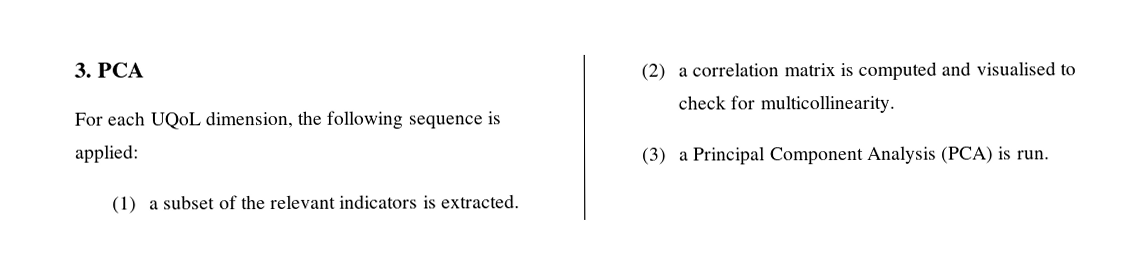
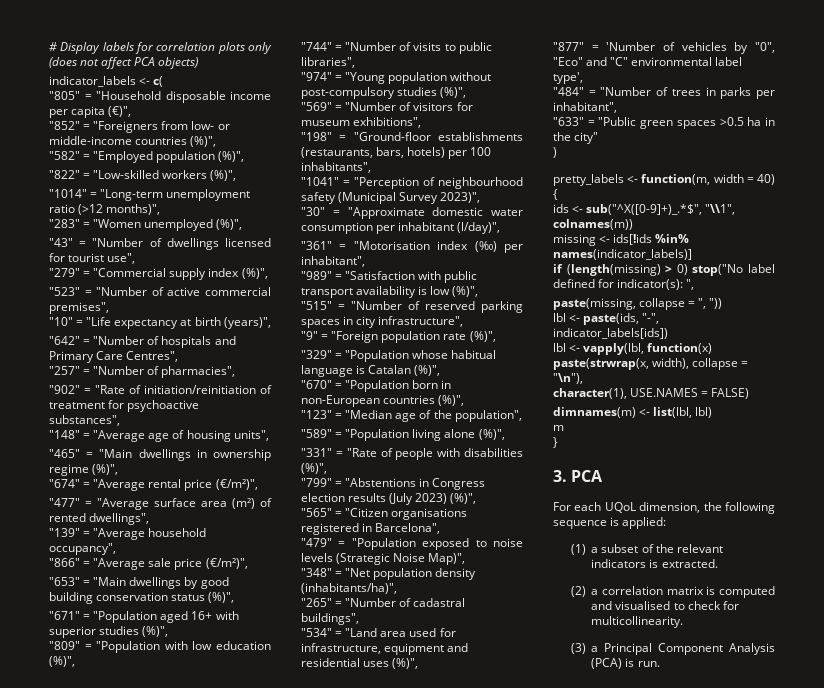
(74, 70) none -> [49,42,272,54] [49,57,199,69] [49,76,164,87] [49,91,271,103] [49,106,132,118] [49,121,230,133] [49,136,217,147] [49,151,245,163] [49,170,237,181] [49,189,251,201] [49,204,161,215] [49,219,243,231] [49,238,271,250] [49,253,136,264] [49,268,268,280] [49,287,271,296] [49,302,109,314] [49,317,271,329] [49,336,236,348] [49,351,179,363] [49,366,236,378] [49,385,272,394] [49,400,200,412] [49,415,120,426] [49,430,269,442] [49,449,271,461] [49,464,119,476] [49,479,258,491] [49,498,272,510] [49,513,150,525] [49,528,207,540] [49,543,116,555] [49,558,248,570] [49,577,229,589] [49,592,235,604] [49,611,239,623] [49,626,169,638] [49,641,271,653] [49,656,75,667] [301,42,492,54] [301,57,355,68] [301,72,492,84] [301,87,467,99] [301,102,473,111] [301,117,422,128] [301,132,523,141] [301,147,492,159] [301,162,371,173] [301,177,523,189] [301,192,481,204] [301,207,523,219] [301,222,501,234] [301,241,523,253] [301,256,365,267] [301,271,478,283] [301,286,479,298] [301,301,523,313] [301,316,464,328] [301,331,496,343] [301,350,497,362] [301,365,441,377] [301,380,452,392] [301,395,465,407] [301,410,522,422] [301,429,505,441] [301,448,523,460] [301,463,327,474] [301,478,486,490] [301,493,477,505] [301,508,468,520] [301,523,441,535] [301,538,523,550] [301,553,466,565] [301,568,477,580] [301,583,397,594] [301,598,466,607] [301,613,359,625] [301,628,456,637] [301,643,469,655] [301,658,419,669] [553,42,775,54] [553,57,743,66] [553,72,583,84] [553,87,775,99] [553,102,617,113] [553,117,775,129] [553,132,599,144] [553,147,557,158] [553,174,775,186] [553,189,558,200] [553,204,736,215] [553,219,633,230] [553,234,690,246] [553,249,692,260] [553,264,775,276] [553,279,695,290] [553,298,723,310] [553,313,660,325] [553,328,668,339] [553,343,713,355] [553,358,749,370] [553,373,583,384] [553,388,750,399] [553,407,713,418] [553,425,564,431] [553,437,558,448] # Display labels for correlation plots only (does not affect PCA objects) // indicator_labels <- c( // "805" = "Household disposable income per capita (€)", // "852" = "Foreigners from low- or middle-income countries (%)", // "582" = "Employed population (%)", // "822" = "Low-skilled workers (%)", // "1014" = "Long-term unemployment ratio (>12 months)", // "283" = "Women unemployed (%)", // "43" = "Number of dwellings licensed for tourist use", // "279" = "Commercial supply index (%)", // "523" = "Number of active commercial premises", // "10" = "Life expectancy at birth (years)", // "642" = "Number of hospitals and Primary Care Centres", // "257" = "Number of pharmacies", // "902" = "Rate of initiation/reinitiation of treatment for psychoactive substances", // "148" = "Average age of housing units", // "465" = "Main dwellings in ownership regime (%)", // "674" = "Average rental price (€/m²)", // "477" = "Average surface area (m²) of rented dwellings", // "139" = "Average household occupancy", // "866" = "Average sale price (€/m²)", // "653" = "Main dwellings by good building conservation status (%)", // "671" = "Population aged 16+ with superior studies (%)", // "809" = "Population with low education (%)", // "744" = "Number of visits to public libraries", // "974" = "Young population without post-compulsory studies (%)", // "569" = "Number of visitors for museum exhibitions", // "198" = "Ground-floor establishments (restaurants, bars, hotels) per 100 inhabitants", // "1041" = "Perception of neighbourhood safety (Municipal Survey 2023)", // "30" = "Approximate domestic water consumption per inhabitant (l/day)", // "361" = "Motorisation index (‰) per inhabitant", // "989" = "Satisfaction with public transport availability is low (%)", // "515" = "Number of reserved parking spaces in city infrastructure", // "9" = "Foreign population rate (%)", // "329" = "Population whose habitual language is Catalan (%)", // "670" = "Population born in non-European countries (%)", // "123" = "Median age of the population", // "589" = "Population living alone (%)", // "331" = "Rate of people with disabilities (%)", // "799" = "Abstentions in Congress election results (July 2023) (%)", // "565" = "Citizen organisations registered in Barcelona", // "479" = "Population exposed to noise levels (Strategic Noise Map)", // "348" = "Net population density (inhabitants/ha)", // "265" = "Number of cadastral buildings", // "534" = "Land area used for infrastructure, equipment and residential uses (%)", // "877" = 'Number of vehicles by "0", "Eco" and "C" environmental label type', // "484" = "Number of trees in parks per inhabitant", // "633" = "Public green spaces >0.5 ha in the city" // ) // pretty_labels <- function(m, width = 40) { // ids <- sub("^X([0-9]+)_.*$", "\\1", colnames(m)) // missing <- ids[!ids %in% names(indicator_labels)] // if (length(missing) > 0) stop("No label defined for indicator(s): ", // paste(missing, collapse = ", ")) // lbl <- paste(ids, "-", indicator_labels[ids]) // lbl <- vapply(lbl, function(x) paste(strwrap(x, width), collapse = "\n"), // character(1), USE.NAMES = FALSE) // dimnames(m) <- list(lbl, lbl) // m // } //

